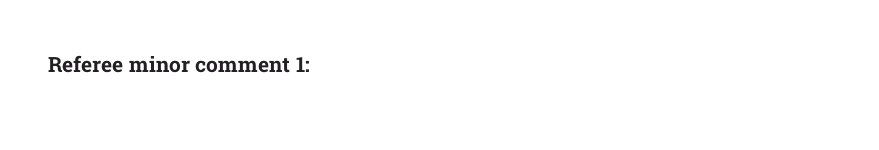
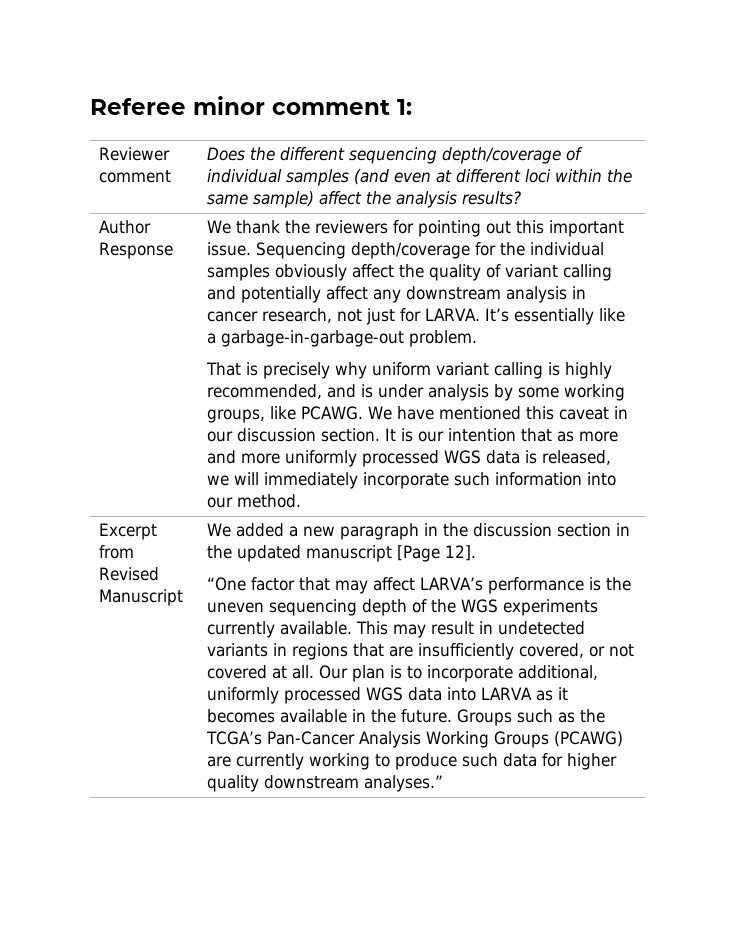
(311, 64) none -> [99,147,171,161] [99,170,172,183] [207,147,584,164] [207,169,633,186] [207,191,522,208] [99,220,152,234] [99,242,174,259] [207,220,625,237] [207,242,605,259] [207,264,613,281] [207,286,587,303] [207,308,626,325] [207,330,478,347] [206,362,613,379] [207,384,626,401] [207,406,629,423] [207,428,619,442] [207,450,612,467] [207,472,617,489] [207,494,302,508] [99,523,158,540] [99,545,135,559] [99,567,160,581] [99,589,184,606] [207,523,631,540] [207,545,477,562] [207,577,632,594] [207,599,599,616] [207,621,586,638] [207,643,635,660] [207,665,599,682] [207,687,569,704] [207,709,606,726] [206,731,624,748] [207,753,618,770] [207,775,444,792] // Reviewer comment | Does the different sequencing depth/coverage of individual samples (and even at different loci within the same sample) affect the analysis results? // Author Response | We thank the reviewers for pointing out this important issue. Sequencing depth/coverage for the individual samples obviously affect the quality of variant calling and potentially affect any downstream analysis in cancer research, not just for LARVA. It’s essentially like a garbage-in-garbage-out problem. // That is precisely why uniform variant calling is highly recommended, and is under analysis by some working groups, like PCAWG. We have mentioned this caveat in our discussion section. It is our intention that as more and more uniformly processed WGS data is released, we will immediately incorporate such information into our method. // Excerpt from Revised Manuscript | We added a new paragraph in the discussion section in the updated manuscript [Page 12]. // “One factor that may affect LARVA’s performance is the uneven sequencing depth of the WGS experiments currently available. This may result in undetected variants in regions that are insufficiently covered, or not covered at all. Our plan is to incorporate additional, uniformly processed WGS data into LARVA as it becomes available in the future. Groups such as the TCGA’s Pan-Cancer Analysis Working Groups (PCAWG) are currently working to produce such data for higher quality downstream analyses.”

